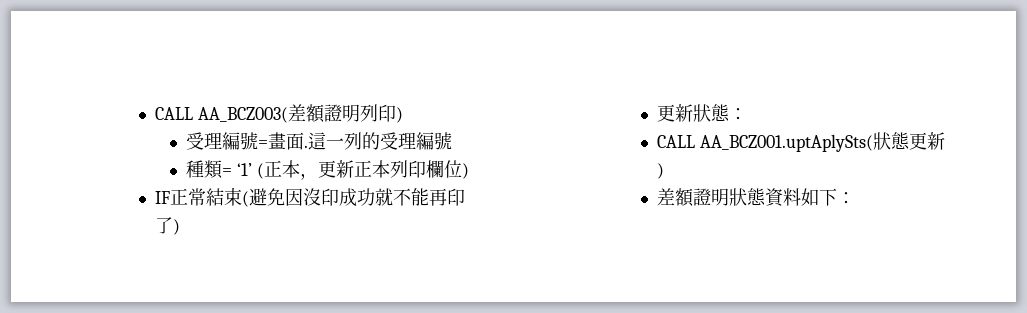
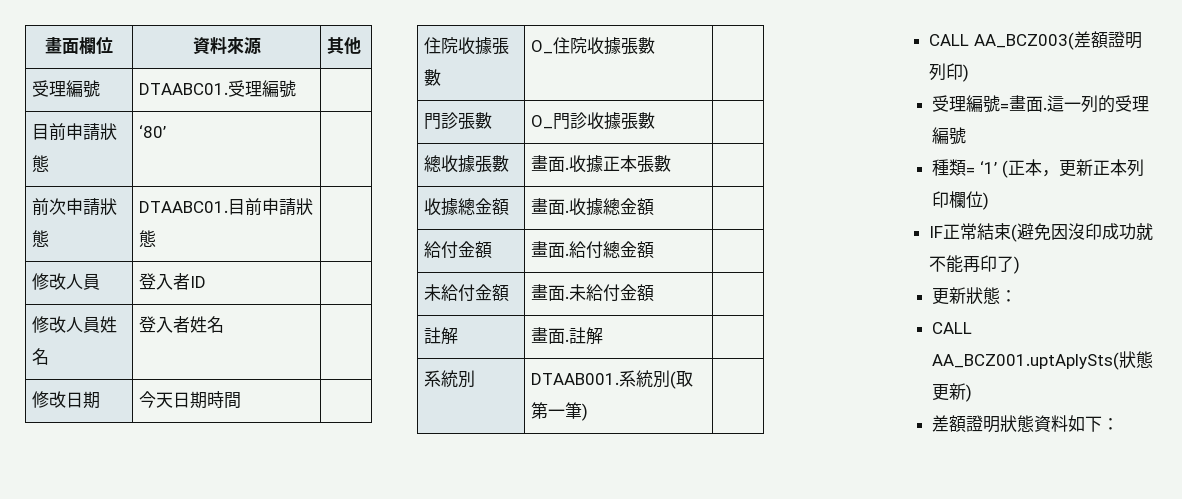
(155, 113) none -> [45,37,113,54] [192,37,261,55] [327,37,362,55] [32,80,101,98] [139,80,297,98] [32,123,118,141] [32,155,50,172] [139,125,167,138] [32,198,118,216] [32,230,50,247] [139,198,314,216] [139,230,157,247] [32,273,101,290] [139,273,207,290] [32,316,118,333] [32,348,50,365] [139,316,225,333] [32,391,101,409] [139,391,242,409] [424,37,510,55] [424,69,442,86] [531,37,656,55] [424,112,493,130] [531,112,656,130] [424,155,510,173] [531,155,672,173] [424,198,510,216] [531,198,655,216] [424,241,493,259] [531,241,655,259] [424,284,510,302] [531,284,655,302] [424,327,459,345] [531,327,604,345] [424,370,476,388] [531,370,694,389] [531,402,589,421] 畫面欄位 | 資料來源 | 其他 // 受理編號 | DTAABC01.受理編號 | // 目前申請狀態 | ‘80’ | // 前次申請狀態 | DTAABC01.目前申請狀態 | // 修改人員 | 登入者ID | // 修改人員姓名 | 登入者姓名 | // 修改日期 | 今天日期時間 | // 住院收據張數 | O_住院收據張數 | // 門診張數 | O_門診收據張數 | // 總收據張數 | 畫面.收據正本張數 | // 收據總金額 | 畫面.收據總金額 | // 給付金額 | 畫面.給付總金額 | // 未給付金額 | 畫面.未給付金額 | // 註解 | 畫面.註解 | // 系統別 | DTAAB001.系統別(取第一筆) | //

